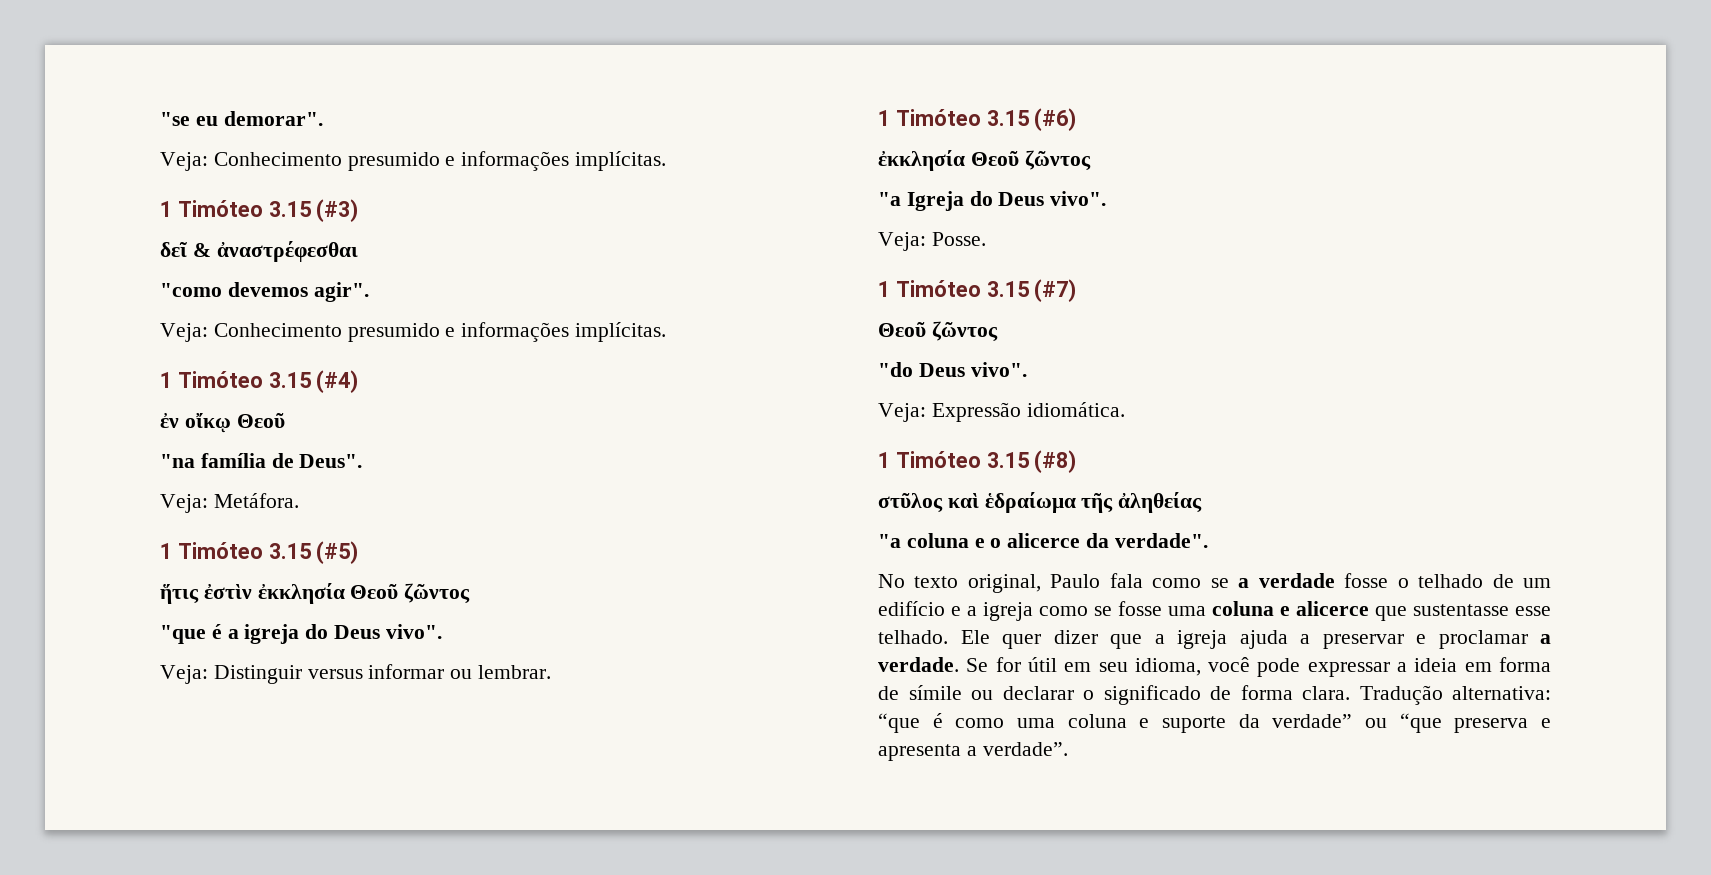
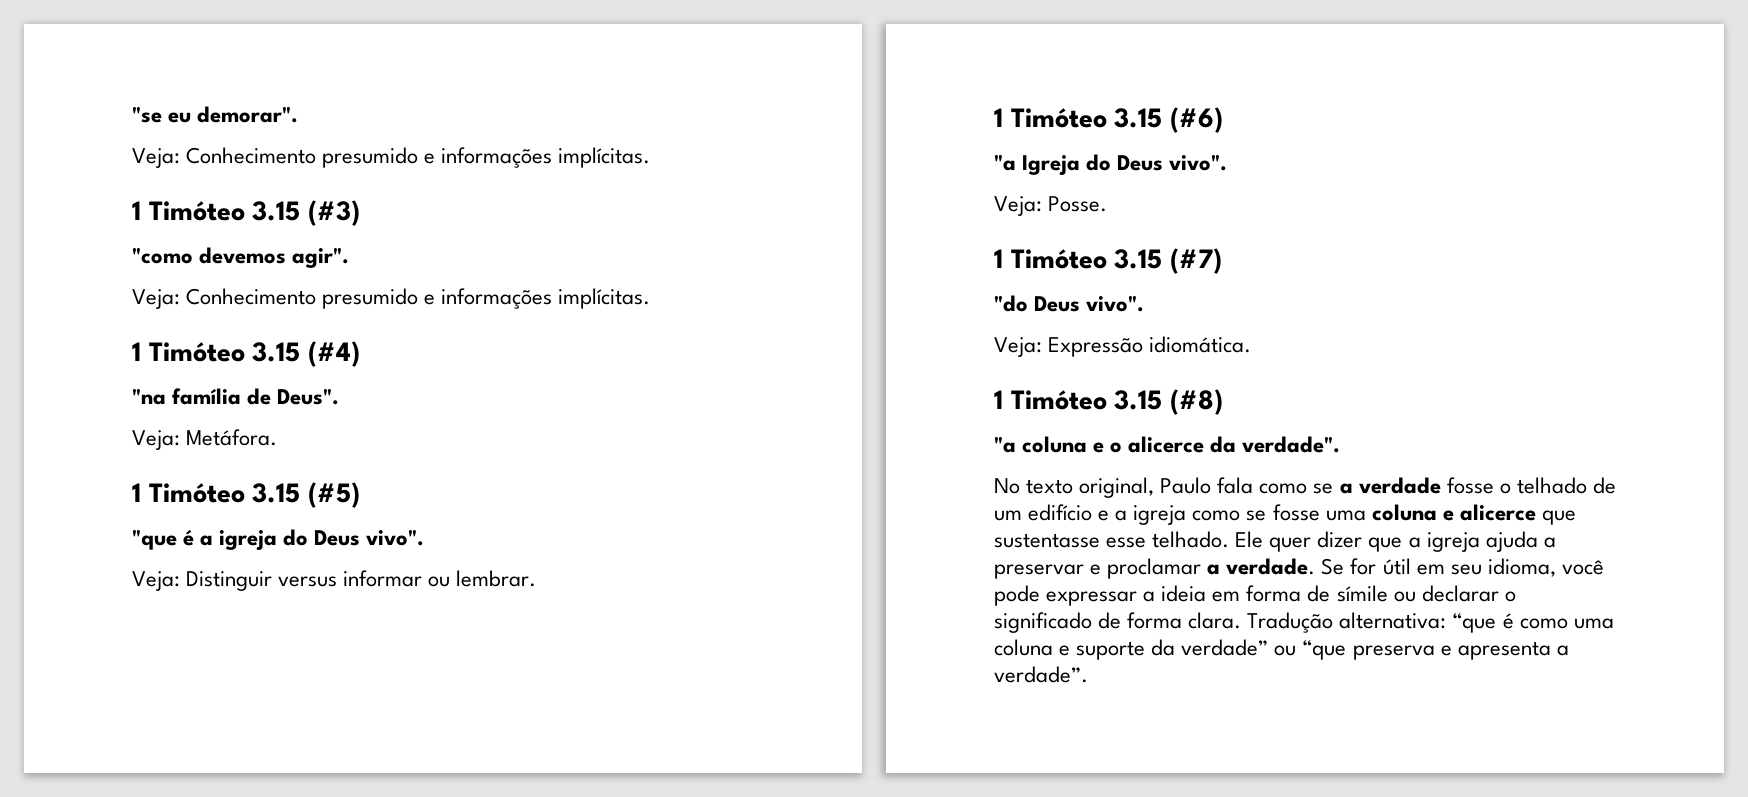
[160,241,358,262] // δεῖ & ἀναστρέφεσθαι -> (360, 213) none
[160,413,285,433] // ἐν οἴκῳ Θεοῦ -> (360, 354) none
[160,583,471,604] // ἥτις ἐστὶν ἐκκλησία Θεοῦ ζῶντος -> (360, 495) none
[878,150,1091,171] // ἐκκλησία Θεοῦ ζῶντος -> (1223, 120) none
[878,321,998,342] // Θεοῦ ζῶντος -> (1222, 261) none
[878,492,1203,513] // στῦλος καὶ ἑδραίωμα τῆς ἀληθείας -> (1223, 402) none

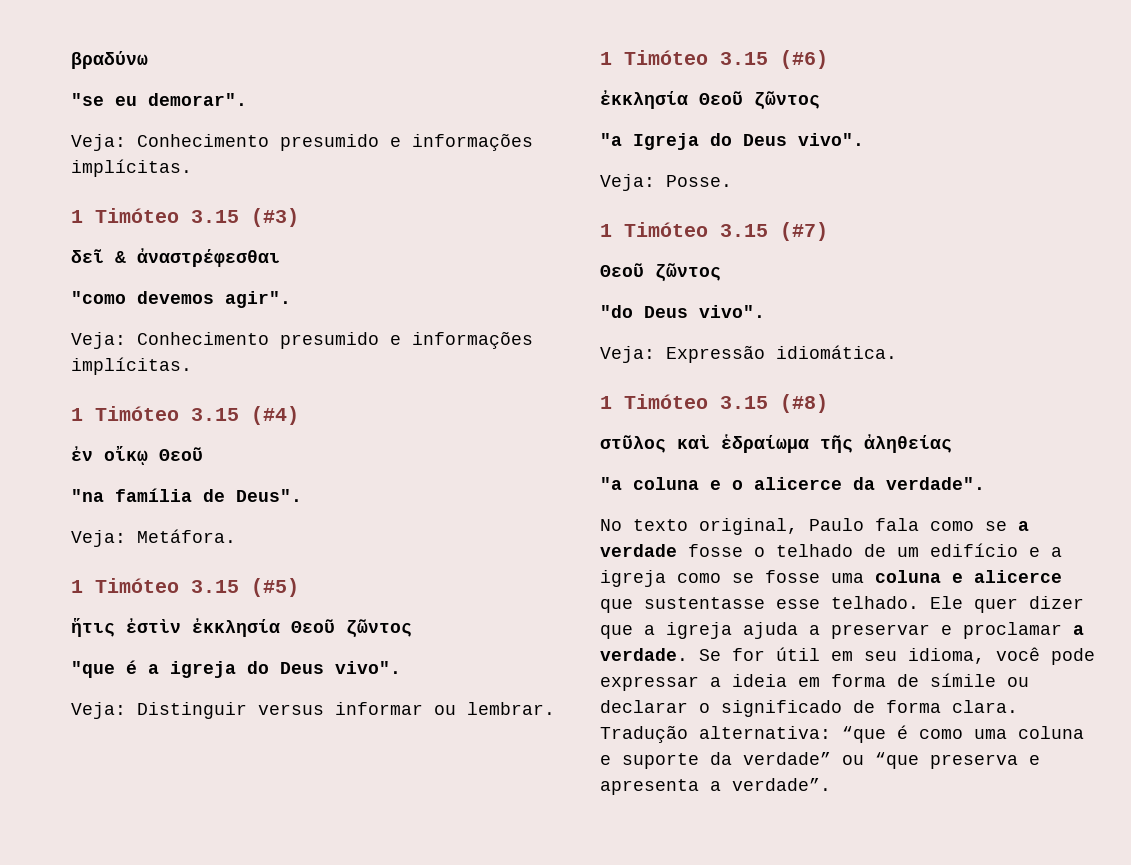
(132, 114) none -> [71,51,148,69] βραδύνω //
(360, 213) none -> [71,248,280,267] // δεῖ & ἀναστρέφεσθαι
(360, 354) none -> [71,446,203,465] // ἐν οἴκῳ Θεοῦ
(360, 495) none -> [71,618,412,638] // ἥτις ἐστὶν ἐκκλησία Θεοῦ ζῶντος
(1223, 120) none -> [600,90,820,110] // ἐκκλησία Θεοῦ ζῶντος
(1222, 261) none -> [600,263,721,282] // Θεοῦ ζῶντος
(1223, 402) none -> [600,434,952,453] // στῦλος καὶ ἑδραίωμα τῆς ἀληθείας

